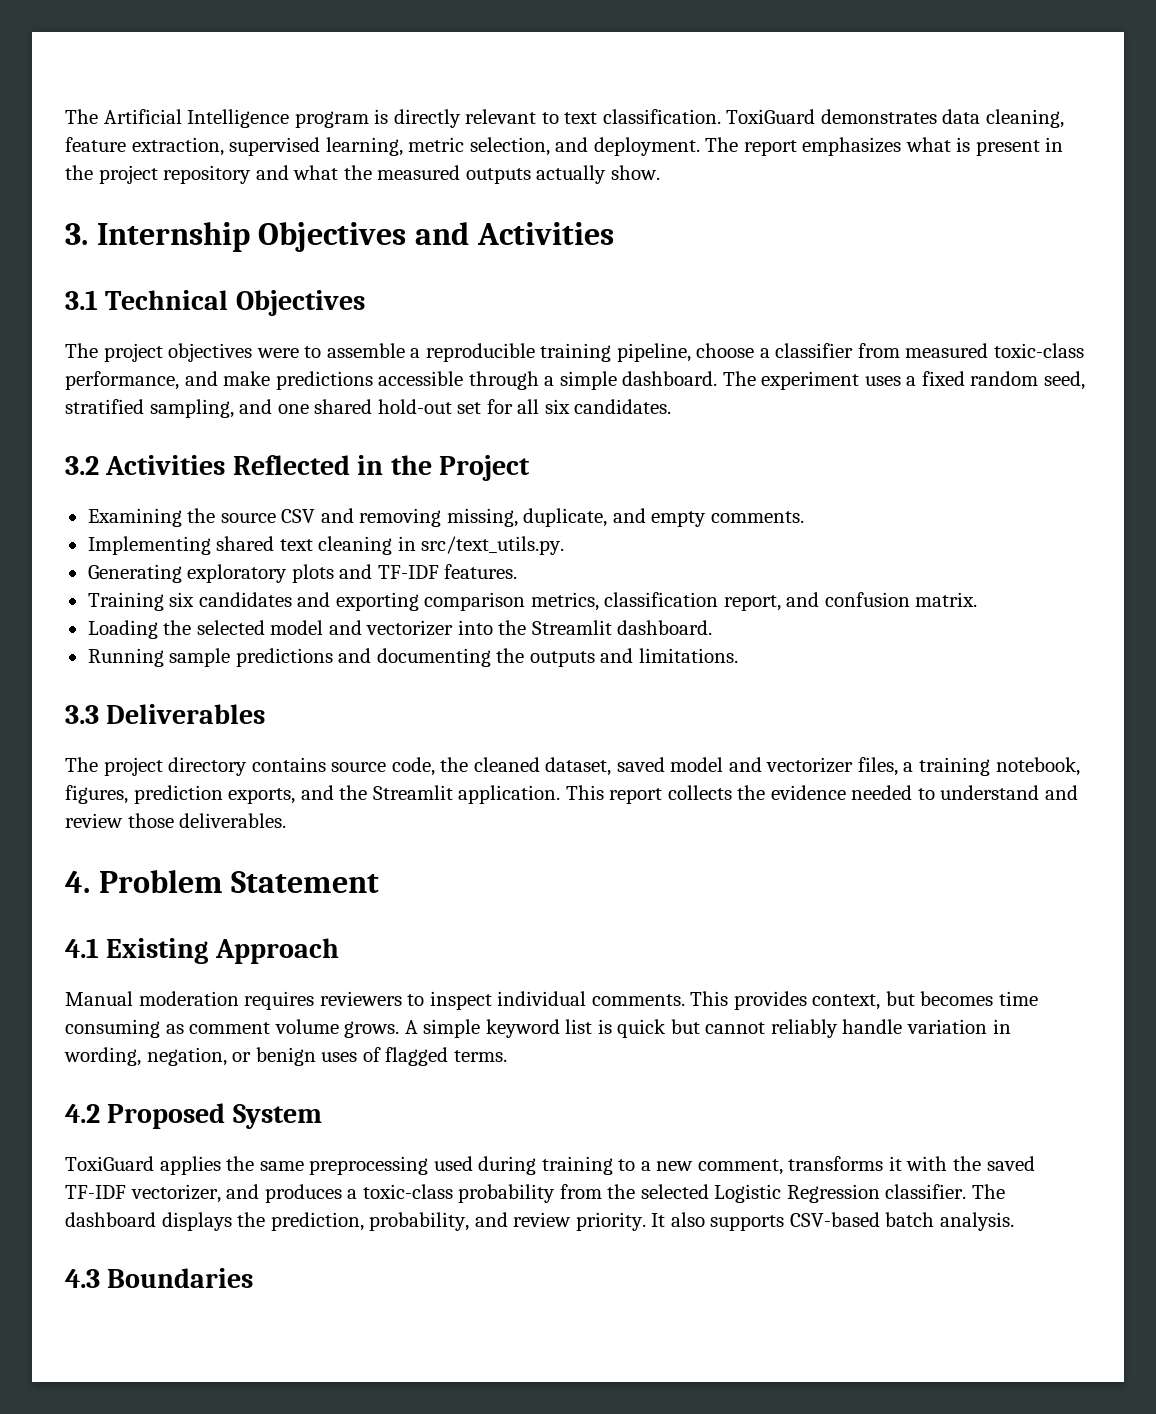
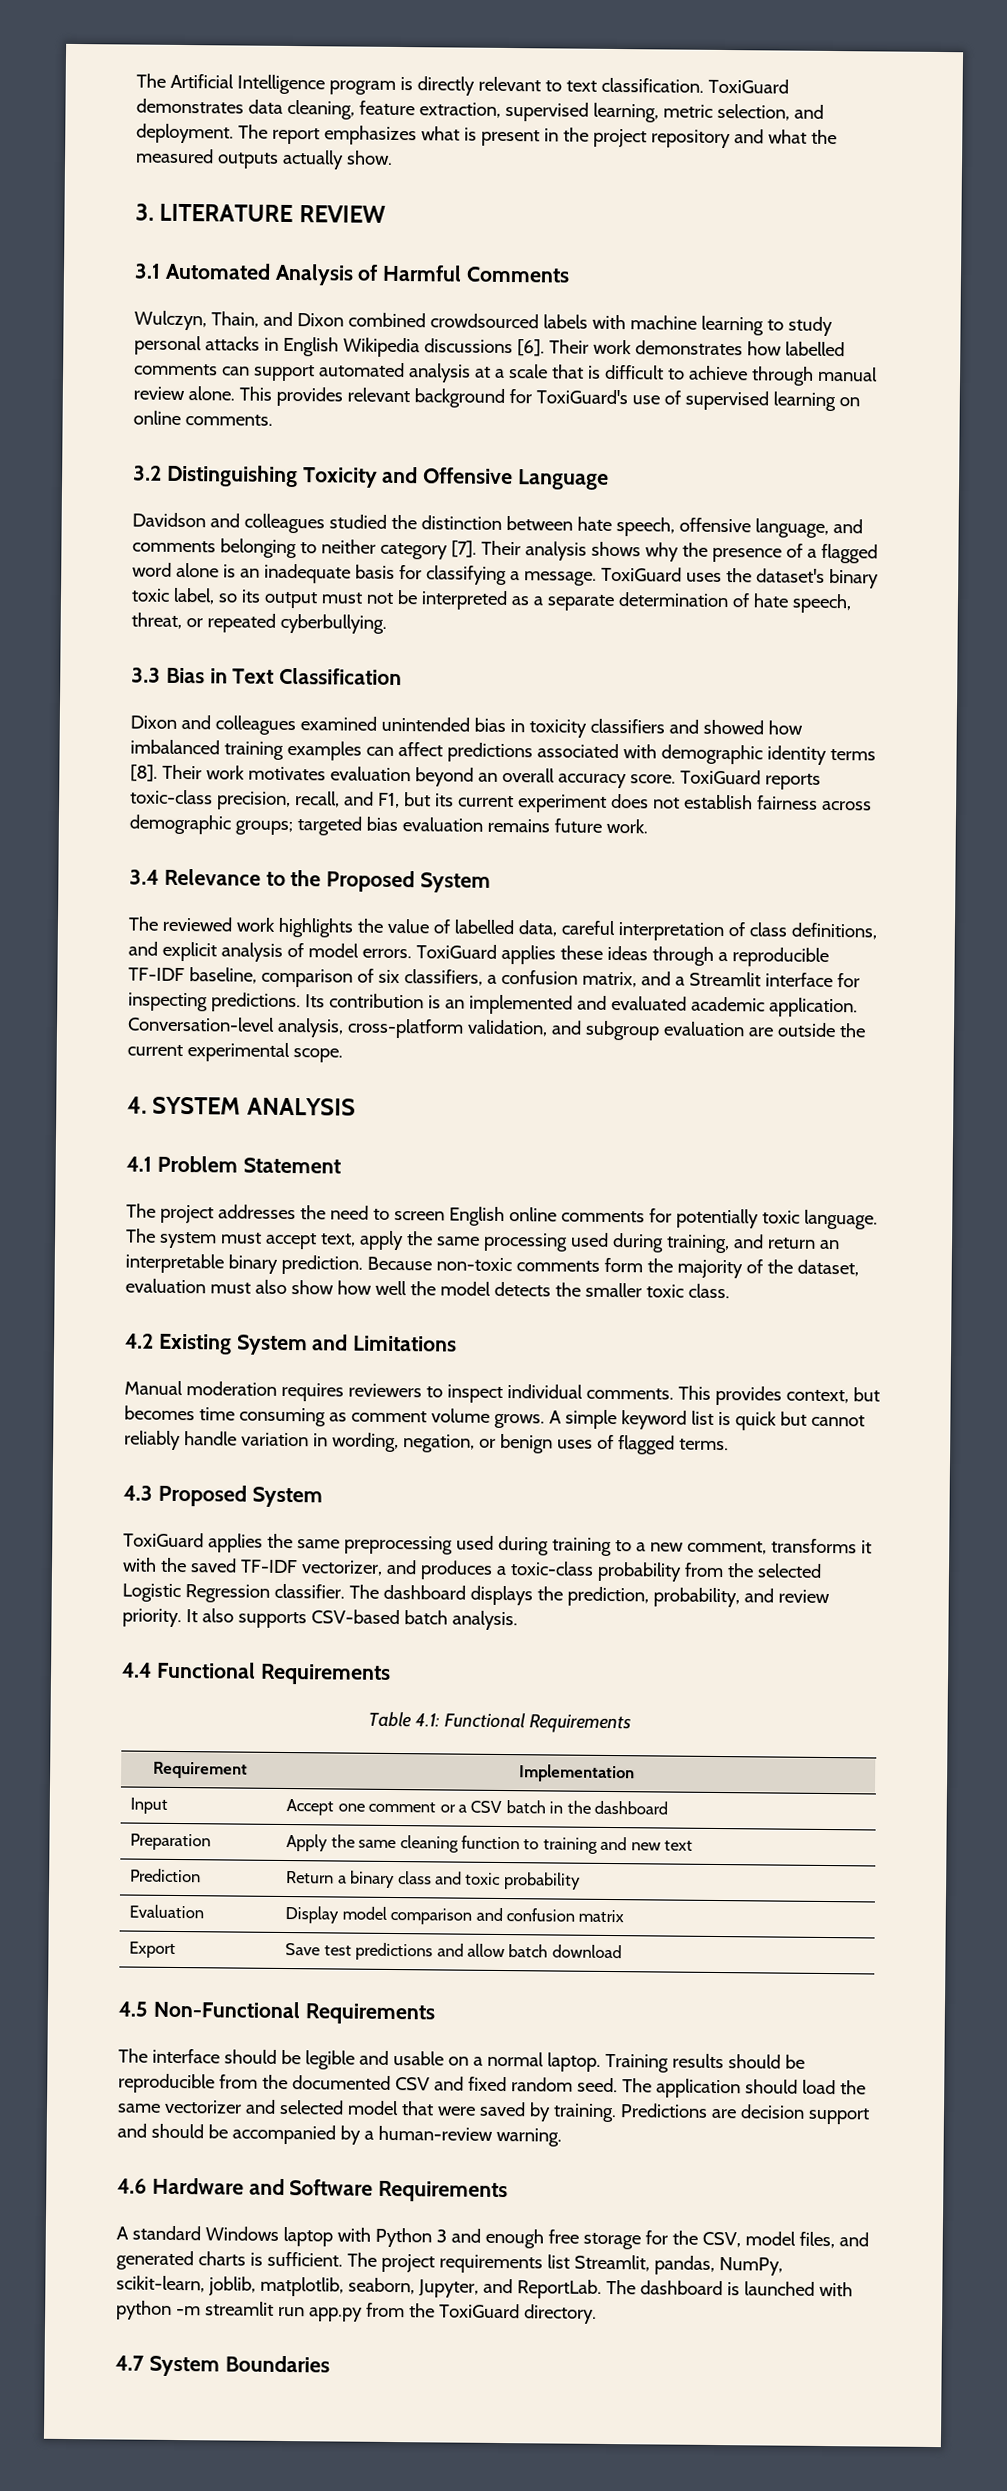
[96,222,614,252] [65,290,365,316] [65,343,1085,362] [65,371,1086,390] [65,399,672,418] [65,455,531,481] [87,508,804,527] [87,536,565,555] [87,564,518,583] [87,592,978,611] [87,620,713,639] [87,648,738,667] [65,704,266,724] [65,757,1080,776] [65,785,1079,804] [65,813,287,828] [65,870,380,893] [65,938,339,964] Internship Objectives and Activities // 3.1 Technical Objectives // The project objectives were to assemble a reproducible training pipeline, choose a classifier from measured toxic-class performance, and make predictions accessible through a simple dashboard. The experiment uses a fixed random seed, stratified sampling, and one shared hold-out set for all six candidates. // 3.2 Activities Reflected in the Project // Examining the source CSV and removing missing, duplicate, and empty comments. // Implementing shared text cleaning in src/text_utils.py. // Generating exploratory plots and TF-IDF features. // Training six candidates and exporting comparison metrics, classification report, and confusion matrix. // Loading the selected model and vectorizer into the Streamlit dashboard. // Running sample predictions and documenting the outputs and limitations. // 3.3 Deliverables // The project directory contains source code, the cleaned dataset, saved model and vectorizer files, a training notebook, figures, prediction exports, and the Streamlit application. This report collects the evidence needed to understand and review those deliverables. // 4. Problem Statement // 4.1 Existing Approach -> [159,203,386,223] [134,262,571,286] [134,310,833,337] [134,335,845,358] [134,362,878,386] [133,386,860,412] [133,410,273,426] [133,464,610,490] [132,512,863,538] [132,538,878,564] [132,562,879,589] [131,587,852,614] [131,612,387,634] [131,667,403,686] [130,714,803,738] [130,739,876,765] [130,764,821,790] [130,789,872,813] [129,814,648,836] [129,868,492,893] [128,916,877,942] [128,941,829,967] [128,967,860,988] [128,992,858,1018] [127,1016,866,1041] [127,1042,343,1063] [127,1096,356,1116] [126,1155,341,1174] [126,1203,878,1230] [126,1228,840,1254] [125,1253,859,1279] [125,1278,730,1299] [125,1333,458,1356] LITERATURE REVIEW // 3.1 Automated Analysis of Harmful Comments // Wulczyn, Thain, and Dixon combined crowdsourced labels with machine learning to study personal attacks in English Wikipedia discussions [6]. Their work demonstrates how labelled comments can support automated analysis at a scale that is difficult to achieve through manual review alone. This provides relevant background for ToxiGuard's use of supervised learning on online comments. // 3.2 Distinguishing Toxicity and Offensive Language // Davidson and colleagues studied the distinction between hate speech, offensive language, and comments belonging to neither category [7]. Their analysis shows why the presence of a flagged word alone is an inadequate basis for classifying a message. ToxiGuard uses the dataset's binary toxic label, so its output must not be interpreted as a separate determination of hate speech, threat, or repeated cyberbullying. // 3.3 Bias in Text Classification // Dixon and colleagues examined unintended bias in toxicity classifiers and showed how imbalanced training examples can affect predictions associated with demographic identity terms [8]. Their work motivates evaluation beyond an overall accuracy score. ToxiGuard reports toxic-class precision, recall, and F1, but its current experiment does not establish fairness across demographic groups; targeted bias evaluation remains future work. // 3.4 Relevance to the Proposed System // The reviewed work highlights the value of labelled data, careful interpretation of class definitions, and explicit analysis of model errors. ToxiGuard applies these ideas through a reproducible TF-IDF baseline, comparison of six classifiers, a confusion matrix, and a Streamlit interface for inspecting predictions. Its contribution is an implemented and evaluated academic application. Conversation-level analysis, cross-platform validation, and subgroup evaluation are outside the current experimental scope. // 4. SYSTEM ANALYSIS // 4.1 Problem Statement // The project addresses the need to screen English online comments for potentially toxic language. The system must accept text, apply the same processing used during training, and return an interpretable binary prediction. Because non-toxic comments form the majority of the dataset, evaluation must also show how well the model detects the smaller toxic class. // 4.2 Existing System and Limitations
[65,1104,100,1123] 4.2 -> [123,1485,153,1501] 4.3
[65,1269,100,1288] 4.3 -> [121,1661,391,1685] [367,1711,631,1734] [152,1761,248,1779] [519,1764,635,1783] [130,1797,169,1814] [286,1799,669,1816] [130,1833,212,1851] [286,1834,694,1854] [130,1868,202,1883] [286,1870,581,1890] [129,1904,205,1919] [285,1906,625,1925] [129,1941,177,1959] [285,1942,622,1961] [118,2000,435,2025] [118,2048,805,2073] [118,2073,866,2099] [117,2099,870,2125] [117,2123,562,2147] [117,2177,509,2203] [116,2225,869,2250] [116,2250,783,2276] [116,2275,853,2299] [116,2300,597,2324] [115,2355,220,2377] 4.4 Functional Requirements // Table 4.1: Functional Requirements // Requirement | Implementation // Input | Accept one comment or a CSV batch in the dashboard // Preparation | Apply the same cleaning function to training and new text // Prediction | Return a binary class and toxic probability // Evaluation | Display model comparison and confusion matrix // Export | Save test predictions and allow batch download // 4.5 Non-Functional Requirements // The interface should be legible and usable on a normal laptop. Training results should be reproducible from the documented CSV and fixed random seed. The application should load the same vectorizer and selected model that were saved by training. Predictions are decision support and should be accompanied by a human-review warning. // 4.6 Hardware and Software Requirements // A standard Windows laptop with Python 3 and enough free storage for the CSV, model files, and generated charts is sufficient. The project requirements list Streamlit, pandas, NumPy, scikit-learn, joblib, matplotlib, seaborn, Jupyter, and ReportLab. The dashboard is launched with python -m streamlit run app.py from the ToxiGuard directory. // 4.7 System

